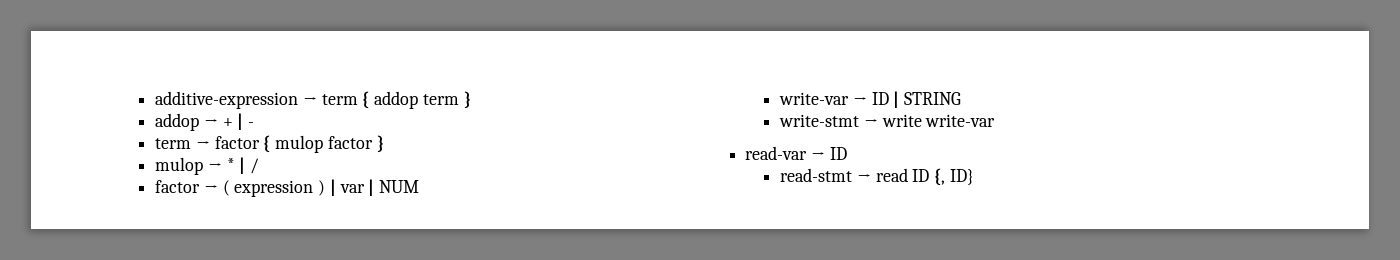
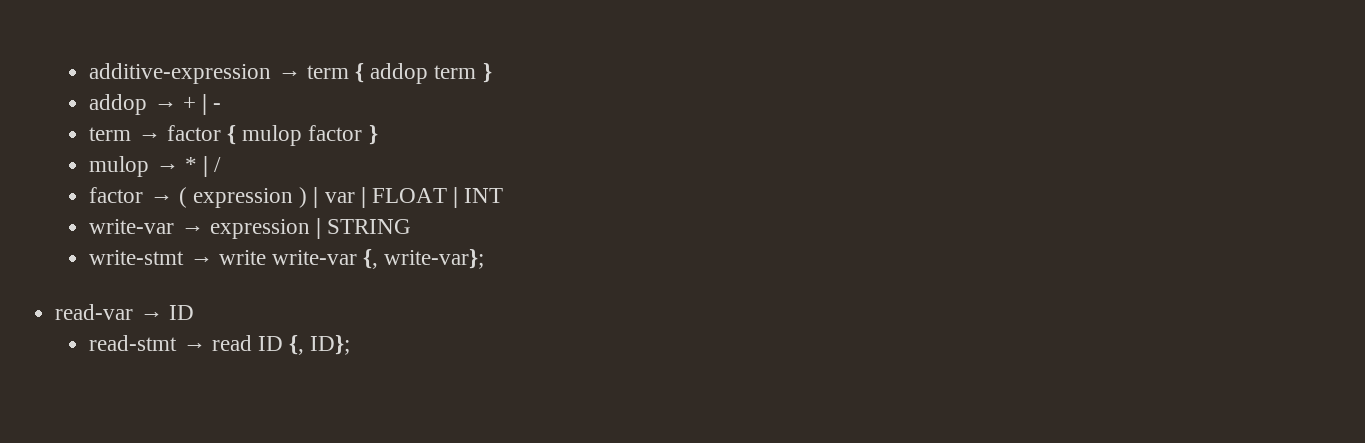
[379,180,420,193] NUM -> [372,187,504,208] FLOAT | INT
[871,92,889,105] ID -> [209,219,310,239] expression
(996, 120) none -> [363,249,485,269] {, write-var};
[949,169,974,185] ID} -> [310,335,351,355] ID};

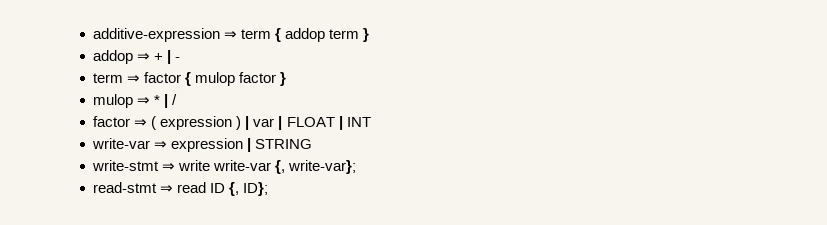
[277,70,301,79] → -> [224,31,238,39] ⇒
[153,101,177,110] → -> [137,53,151,61] ⇒
[137,132,161,141] → -> [127,75,141,83] ⇒
[155,163,179,172] → -> [137,97,151,105] ⇒
[149,194,173,203] → -> [134,119,148,127] ⇒
[180,225,204,234] → -> [154,141,168,149] ⇒
[189,256,213,265] → -> [162,163,176,171] ⇒
[55,304,194,320] // read-var → ID -> (357, 167) none
[182,342,206,351] → -> [160,185,174,193] ⇒

